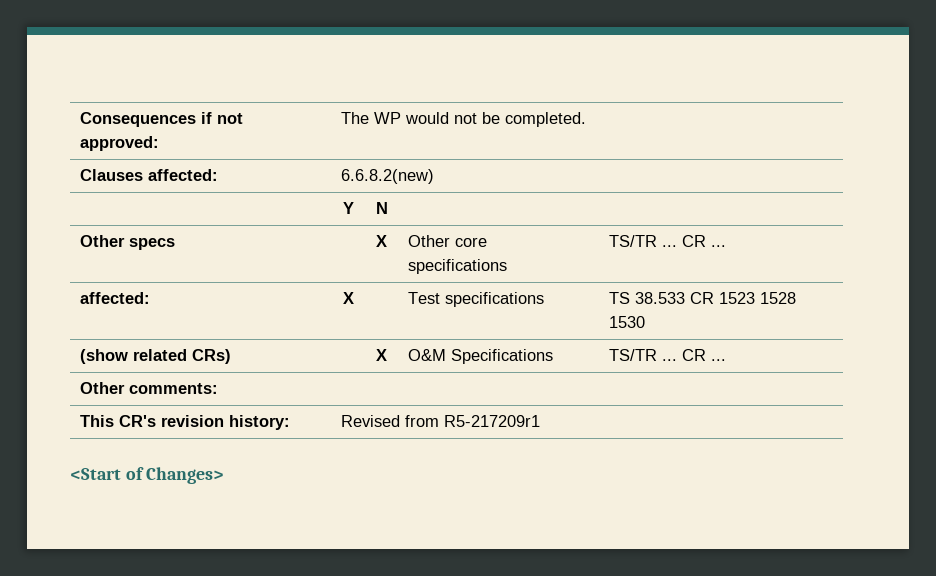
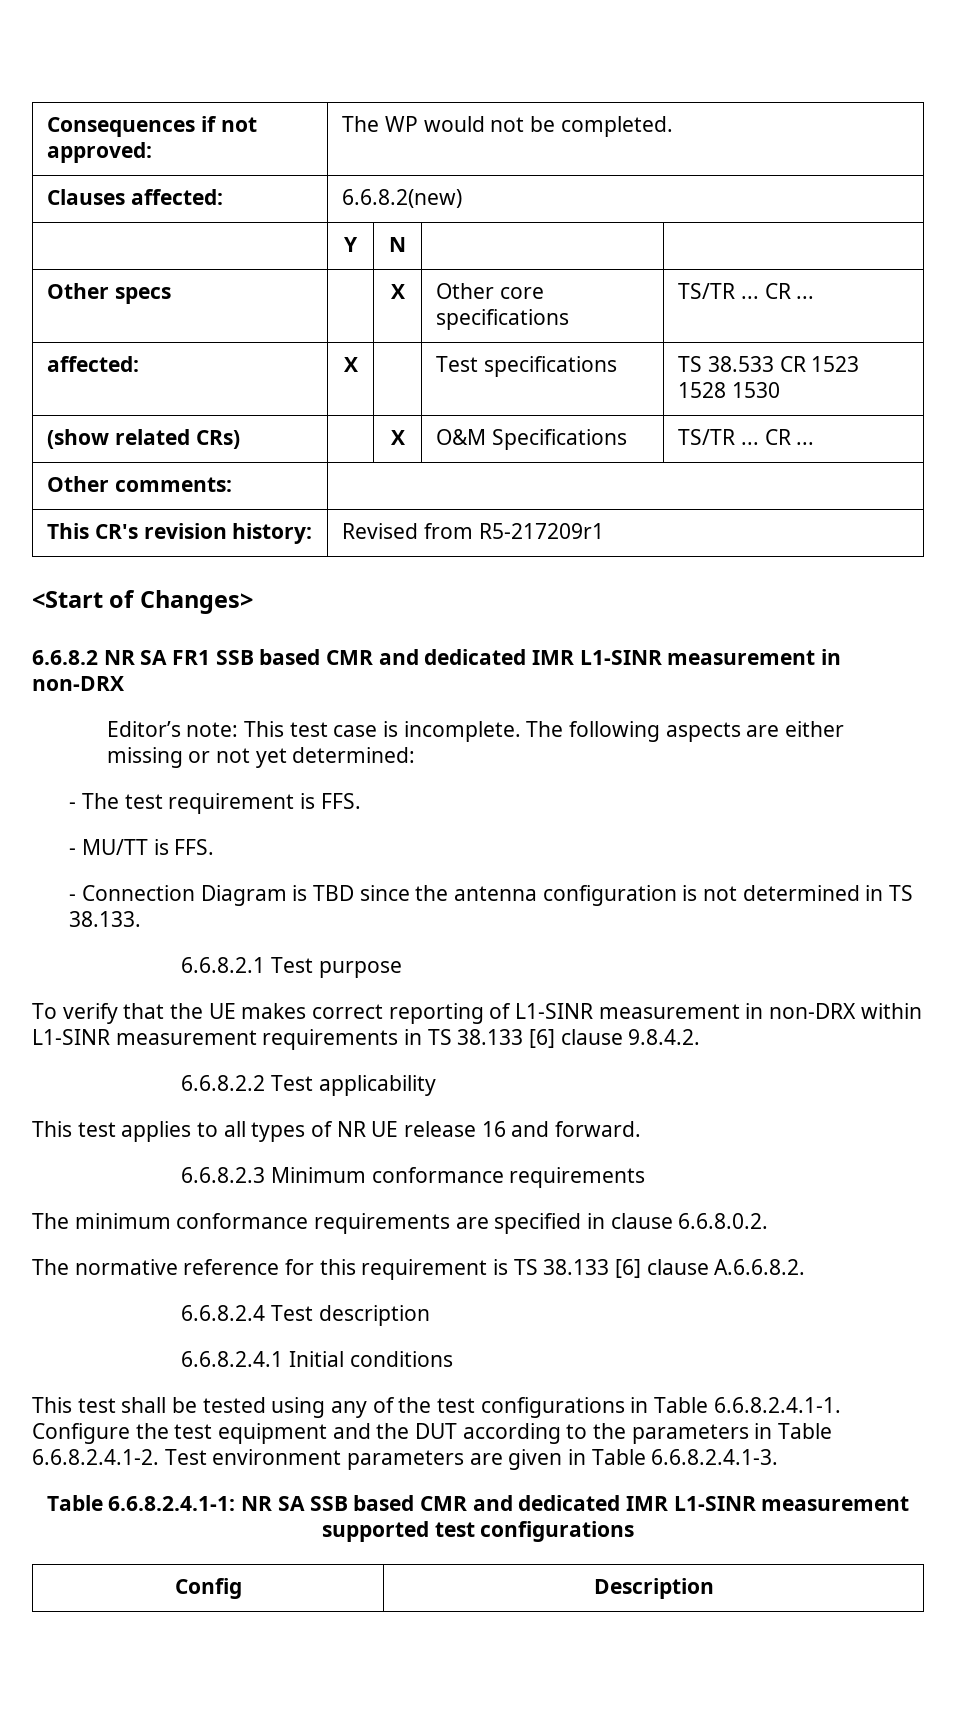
(225, 475) none -> [32,649,842,665] [32,676,124,691] [106,721,845,742] [106,747,416,768] [69,793,361,814] [69,839,215,855] [69,885,914,906] [69,911,142,927] [181,957,402,978] [32,1003,922,1024] [32,1029,701,1050] [181,1075,436,1096] [32,1121,642,1142] [181,1167,646,1188] [32,1213,769,1234] [32,1259,806,1280] [181,1305,430,1326] [181,1351,453,1367] [32,1397,841,1418] [32,1423,833,1444] [32,1449,779,1470] [46,1495,910,1511] [321,1521,635,1542] [174,1578,242,1599] [593,1578,714,1599] // 6.6.8.2 NR SA FR1 SSB based CMR and dedicated IMR L1-SINR measurement in non-DRX // Editor’s note: This test case is incomplete. The following aspects are either missing or not yet determined: // - The test requirement is FFS. // - MU/TT is FFS. // - Connection Diagram is TBD since the antenna configuration is not determined in TS 38.133. // 6.6.8.2.1 Test purpose // To verify that the UE makes correct reporting of L1-SINR measurement in non-DRX within L1-SINR measurement requirements in TS 38.133 [6] clause 9.8.4.2. // 6.6.8.2.2 Test applicability // This test applies to all types of NR UE release 16 and forward. // 6.6.8.2.3 Minimum conformance requirements // The minimum conformance requirements are specified in clause 6.6.8.0.2. // The normative reference for this requirement is TS 38.133 [6] clause A.6.6.8.2. // 6.6.8.2.4 Test description // 6.6.8.2.4.1 Initial conditions // This test shall be tested using any of the test configurations in Table 6.6.8.2.4.1-1. Configure the test equipment and the DUT according to the parameters in Table 6.6.8.2.4.1-2. Test environment parameters are given in Table 6.6.8.2.4.1-3. // Table 6.6.8.2.4.1-1: NR SA SSB based CMR and dedicated IMR L1-SINR measurement supported test configurations // Config | Description

